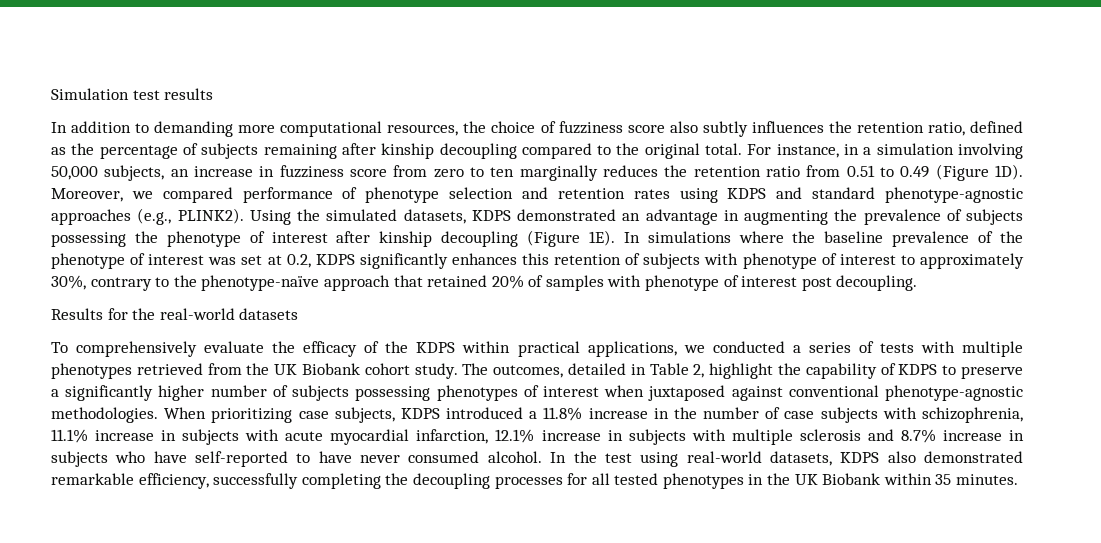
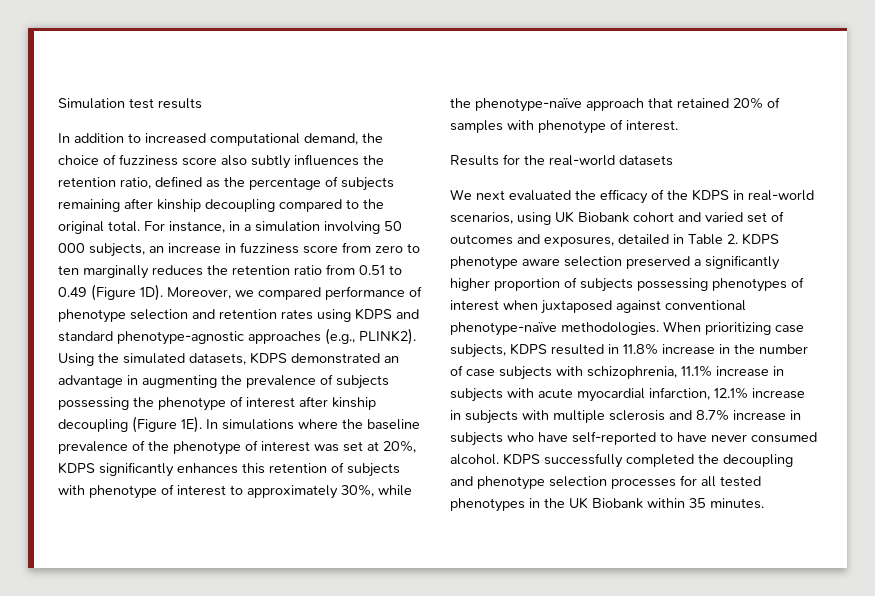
[154,121,459,137] demanding more computational resources, -> [145,133,358,146] increased computational demand,
[51,166,98,180] 50,000 -> [384,221,402,231] [58,243,85,253] 50 000
[286,254,311,268] 0.2, -> [383,440,416,453] 20%,
[90,277,170,291] contrary to -> [378,485,412,496] while
[741,275,918,291] interest post decoupling. -> [626,120,678,131] interest.
[51,341,265,357] To comprehensively evaluate -> [450,189,571,201] We next evaluated
[462,341,1023,357] [51,363,1023,379] within practical applications, we conducted a series of tests with multiple phenotypes retrieved from the UK Biobank cohort study. The outcomes, detailed in Table 2, highlight the capability of KDPS to preserve -> [733,190,814,201] [450,211,784,225] [450,233,779,247] [450,256,690,270] in real-world scenarios, using UK Biobank cohort and varied set of outcomes and exposures, detailed in Table 2. KDPS phenotype aware selection preserved
[210,385,267,397] number -> [494,278,560,291] proportion
[884,385,1023,401] phenotype-agnostic -> [450,322,557,336] phenotype-naïve
[446,407,538,419] introduced a -> [551,344,619,355] resulted in
[550,451,1024,467] [51,473,490,489] In the test using real-world datasets, KDPS also demonstrated remarkable efficiency, successfully completing the decoupling -> [503,453,793,468] [450,476,607,490] KDPS successfully completed the decoupling and phenotype selection

